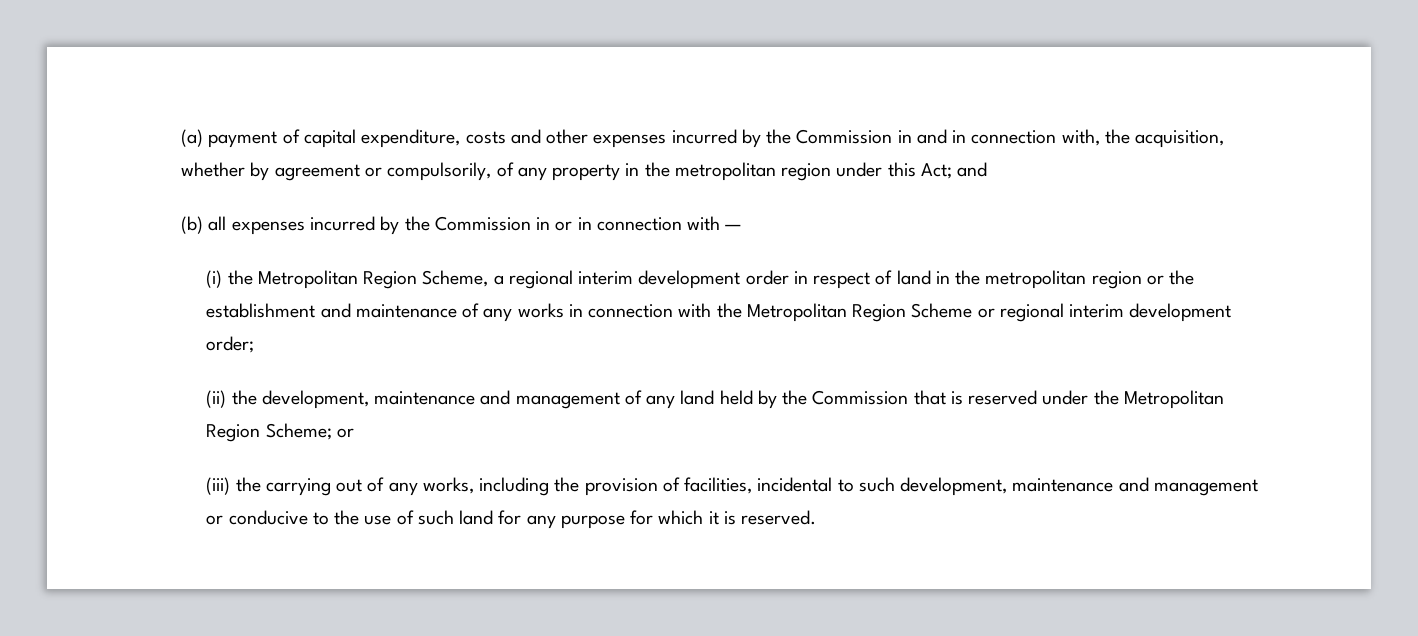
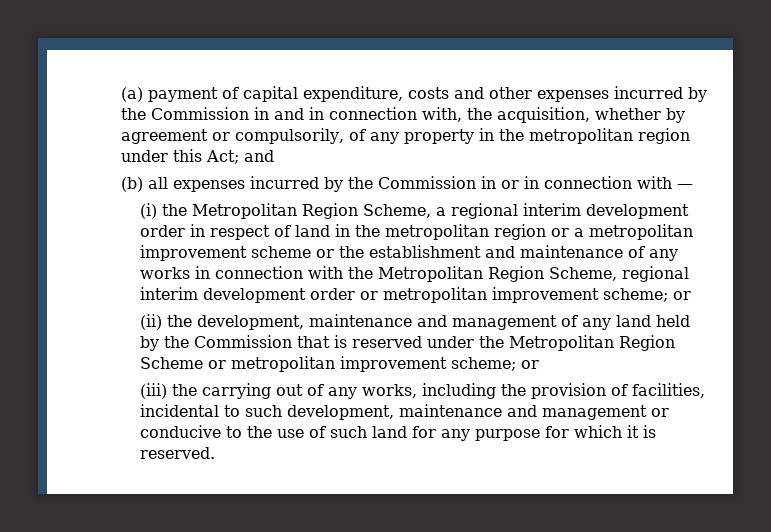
(1164, 280) none -> [574,224,694,240] [140,245,335,261] a metropolitan improvement scheme or
[911,303,1232,322] [206,336,255,353] Scheme or regional interim development order; -> [549,266,690,282] [140,287,692,303] Scheme, regional interim development order or metropolitan improvement scheme; or
[265,423,332,440] Scheme; -> [140,356,517,372] Scheme or metropolitan improvement scheme;

